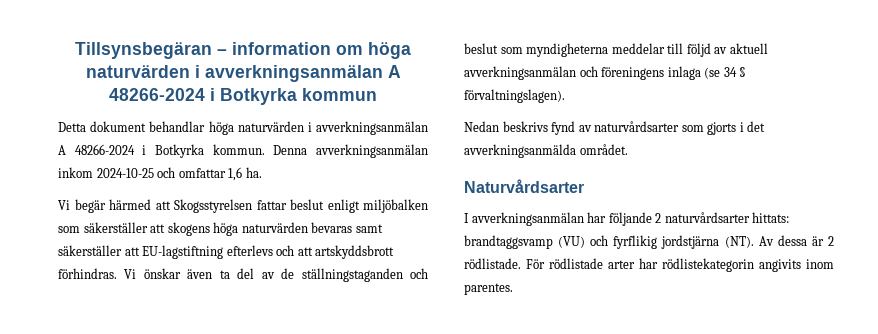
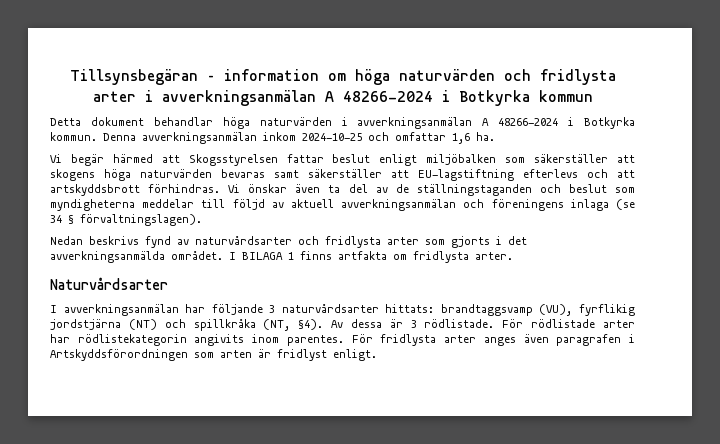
(190, 71) none -> [503,69,616,85] [92,91,136,102] och fridlysta arter
(680, 126) none -> [298,236,419,248] och fridlysta arter
(628, 149) none -> [229,251,513,263] I BILAGA 1 finns artfakta om fridlysta arter.
[655,213,662,223] 2 -> [269,305,276,313] 3
[558,235,754,249] (VU) och fyrflikig jordstjärna (NT). -> [539,304,635,316] [50,319,324,331] (VU), fyrflikig jordstjärna (NT) och spillkråka (NT, §4).
[827,236,834,246] 2 -> [410,320,417,328] 3
(513, 289) none -> [351,334,636,346] [50,349,377,361] För fridlysta arter anges även paragrafen i Artskyddsförordningen som arten är fridlyst enligt.

